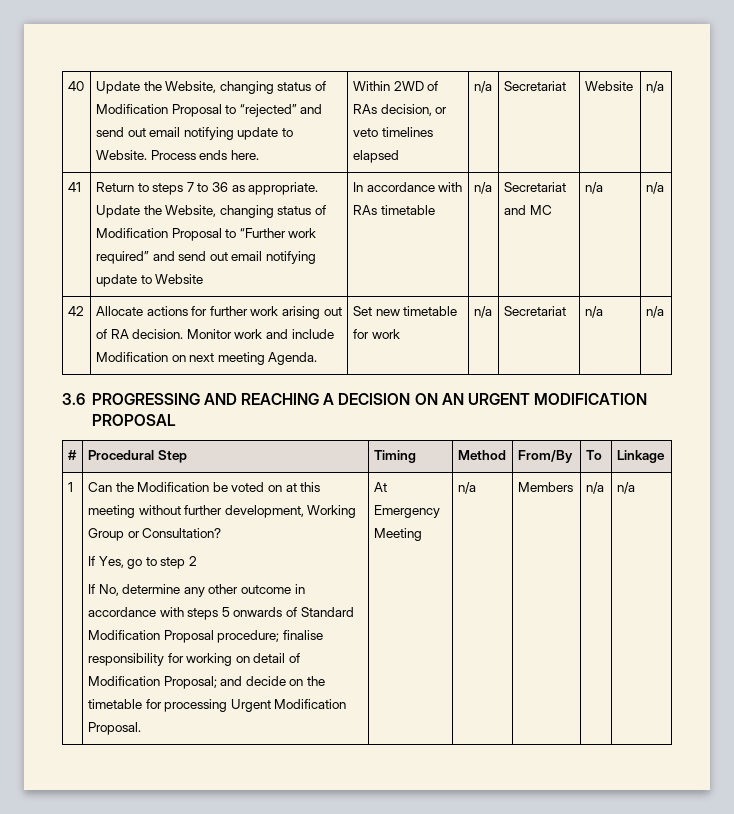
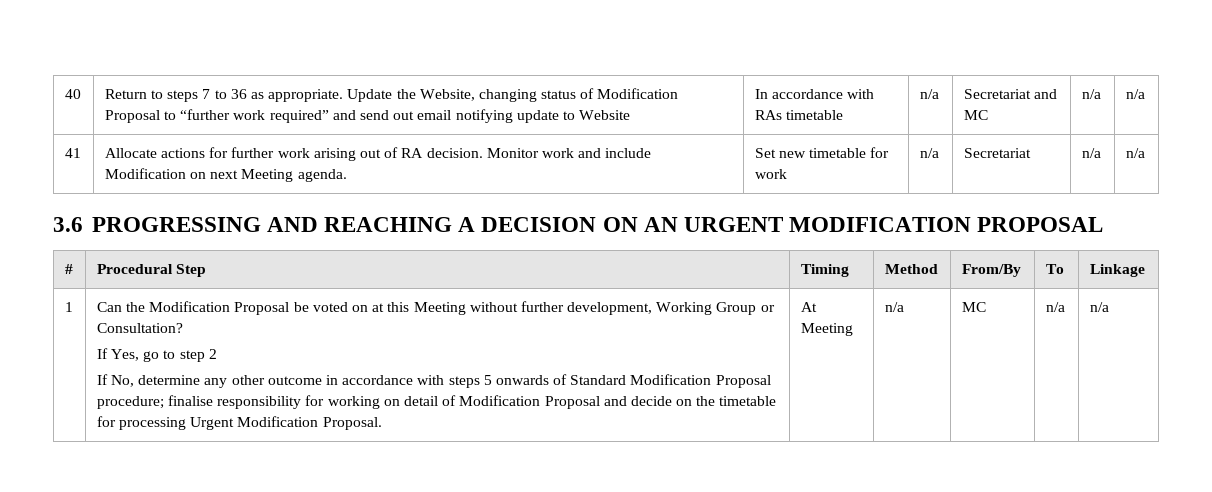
[95,81,327,94] [95,104,323,117] [95,127,294,140] [95,150,259,160] [352,81,439,91] [352,104,448,116] [352,127,433,137] [352,150,399,163] [473,81,492,93] [503,81,566,91] [584,81,633,91] [645,81,664,93] [67,182,81,192] | Update the Website, changing status of Modification Proposal to “rejected” and send out email notifying update to Website. Process ends here. | Within 2WD of RAs decision, or veto timelines elapsed | n/a | Secretariat | Website | n/a // 41 -> (81, 94) none
[239,228,286,238] “Further -> [180,109,231,120] “further
[67,306,84,316] 42 -> [64,148,81,158] 41
[217,352,318,365] meeting Agenda. -> [241,169,347,182] Meeting agenda.
(210, 487) none -> [234,302,290,315] Proposal
[87,505,135,518] meeting -> [413,302,466,315] Meeting
[163,676,217,689] Proposal; -> [544,396,600,409] Proposal
[373,505,440,518] Emergency -> (817, 307) none
[517,482,573,492] Members -> [961,302,986,312] MC

